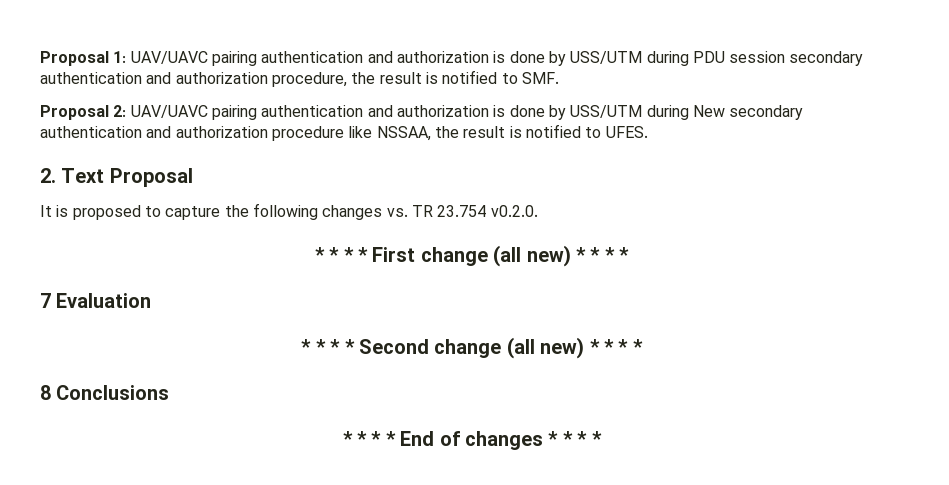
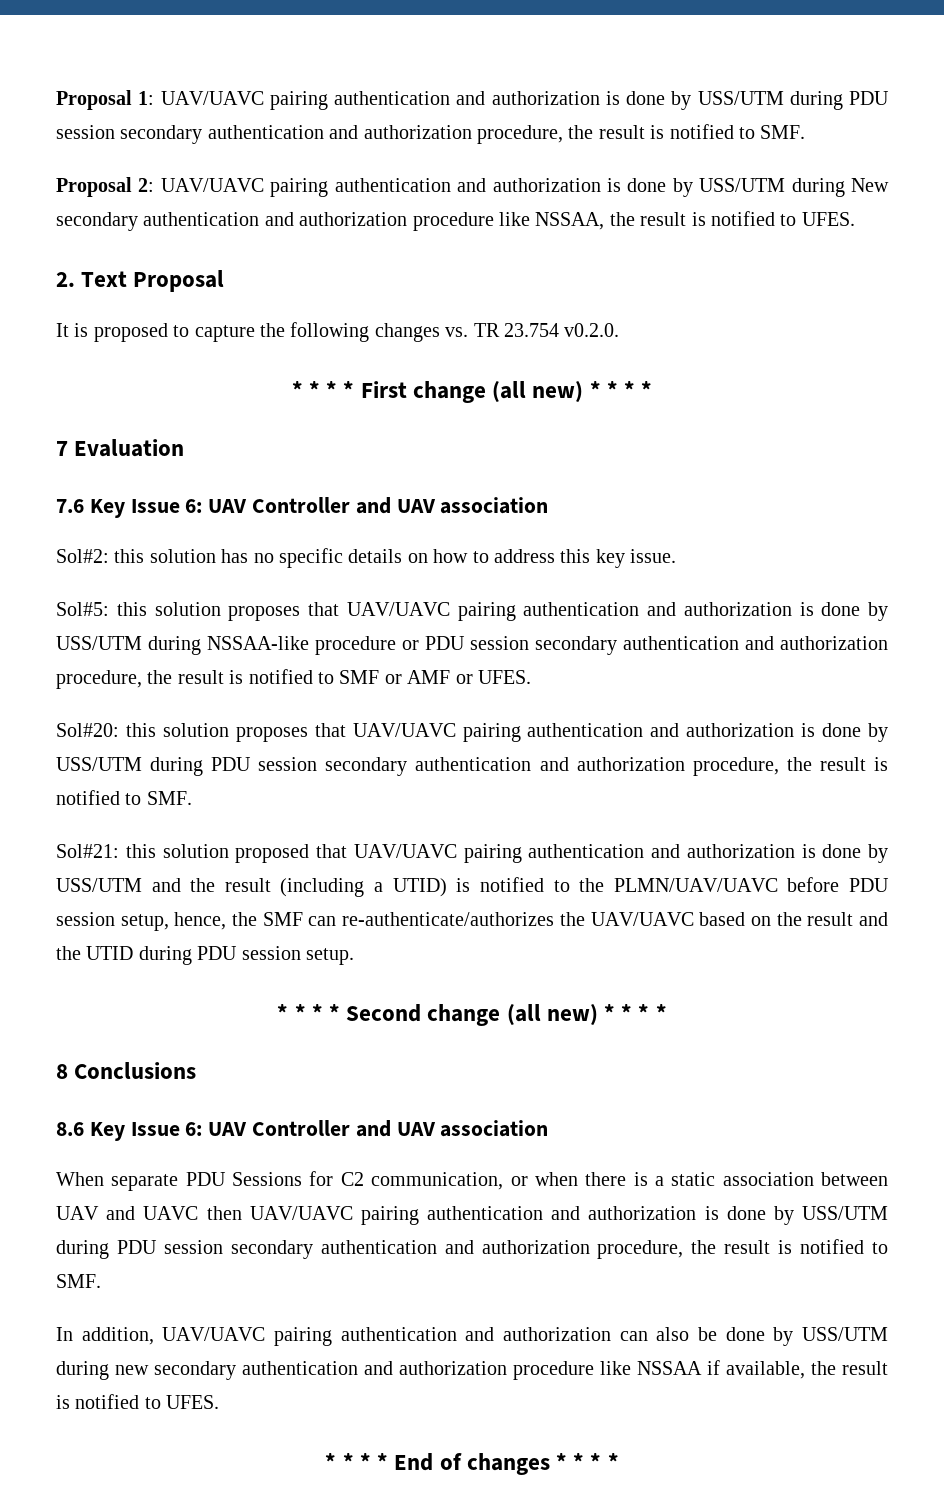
(152, 300) none -> [56,497,549,518] [56,548,677,568] [56,602,888,621] [56,636,888,655] [56,669,531,689] [56,723,888,742] [56,757,889,776] [56,790,192,805] [56,844,888,863] [56,877,890,897] [56,912,889,931] [56,946,354,965] // 7.6 Key Issue 6: UAV Controller and UAV association // Sol#2: this solution has no specific details on how to address this key issue. // Sol#5: this solution proposes that UAV/UAVC pairing authentication and authorization is done by USS/UTM during NSSAA-like procedure or PDU session secondary authentication and authorization procedure, the result is notified to SMF or AMF or UFES. // Sol#20: this solution proposes that UAV/UAVC pairing authentication and authorization is done by USS/UTM during PDU session secondary authentication and authorization procedure, the result is notified to SMF. // Sol#21: this solution proposed that UAV/UAVC pairing authentication and authorization is done by USS/UTM and the result (including a UTID) is notified to the PLMN/UAV/UAVC before PDU session setup, hence, the SMF can re-authenticate/authorizes the UAV/UAVC based on the result and the UTID during PDU session setup.
(170, 392) none -> [56,1120,549,1141] [56,1171,889,1191] [56,1206,888,1225] [56,1239,888,1259] [56,1274,101,1288] [56,1327,888,1346] [56,1360,888,1380] [56,1394,220,1409] // 8.6 Key Issue 6: UAV Controller and UAV association // When separate PDU Sessions for C2 communication, or when there is a static association between UAV and UAVC then UAV/UAVC pairing authentication and authorization is done by USS/UTM during PDU session secondary authentication and authorization procedure, the result is notified to SMF. // In addition, UAV/UAVC pairing authentication and authorization can also be done by USS/UTM during new secondary authentication and authorization procedure like NSSAA if available, the result is notified to UFES.

